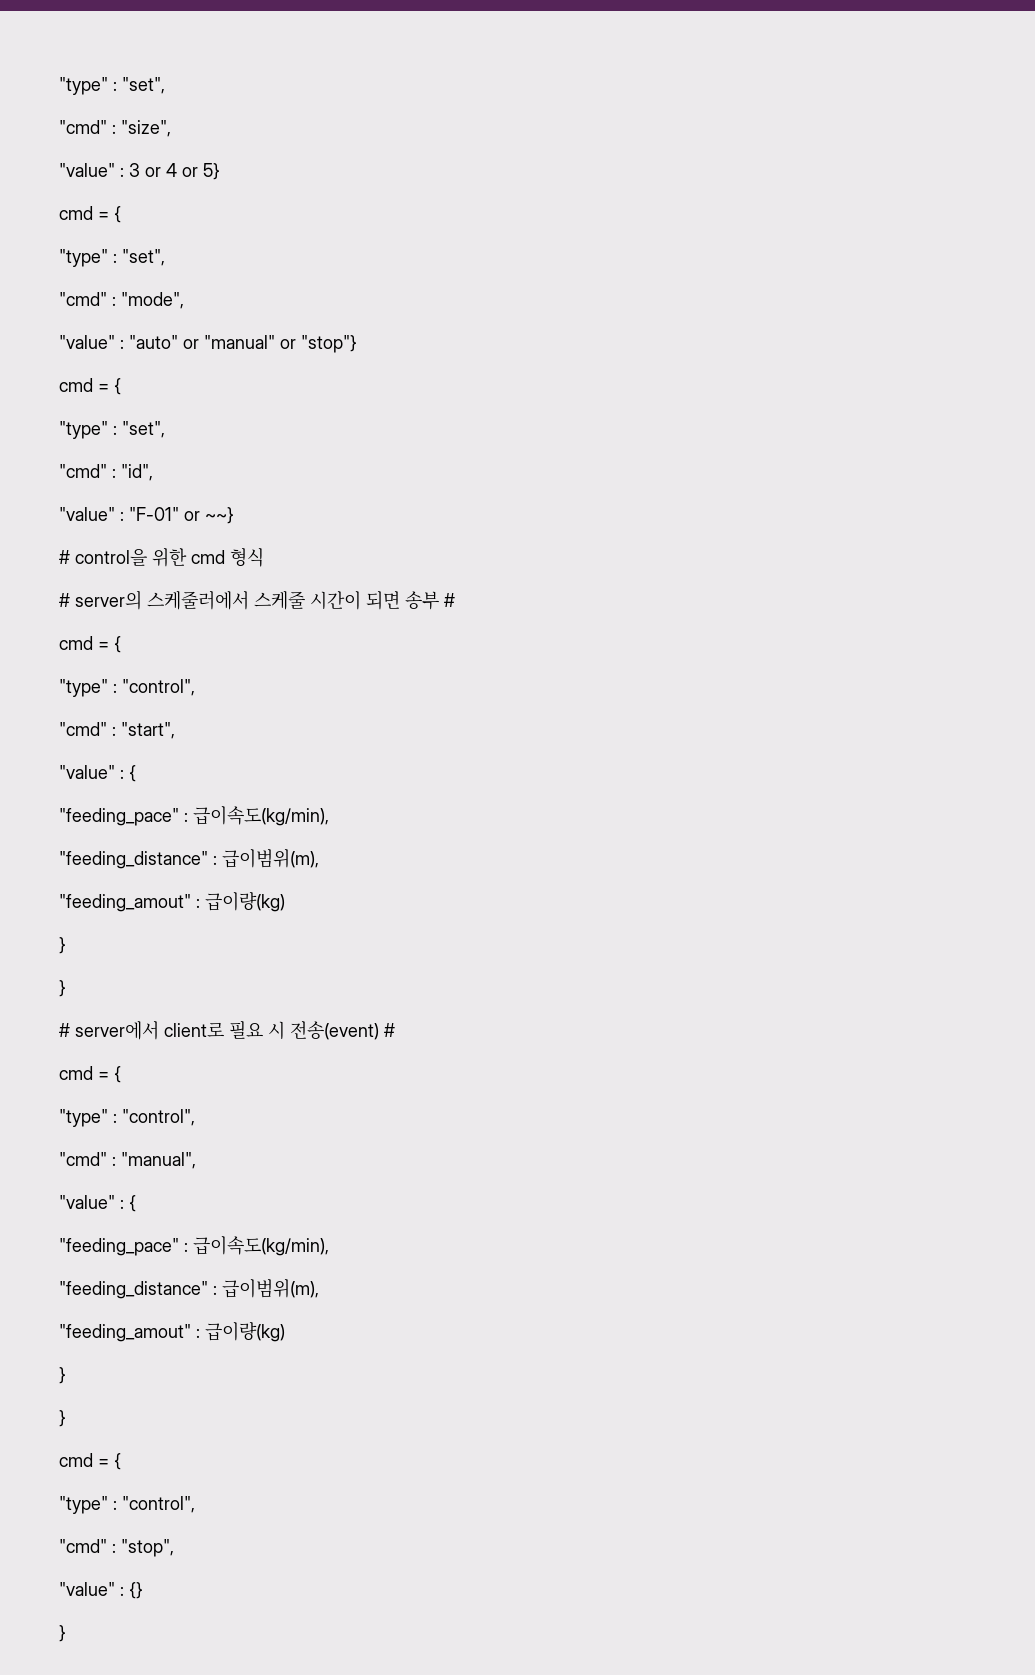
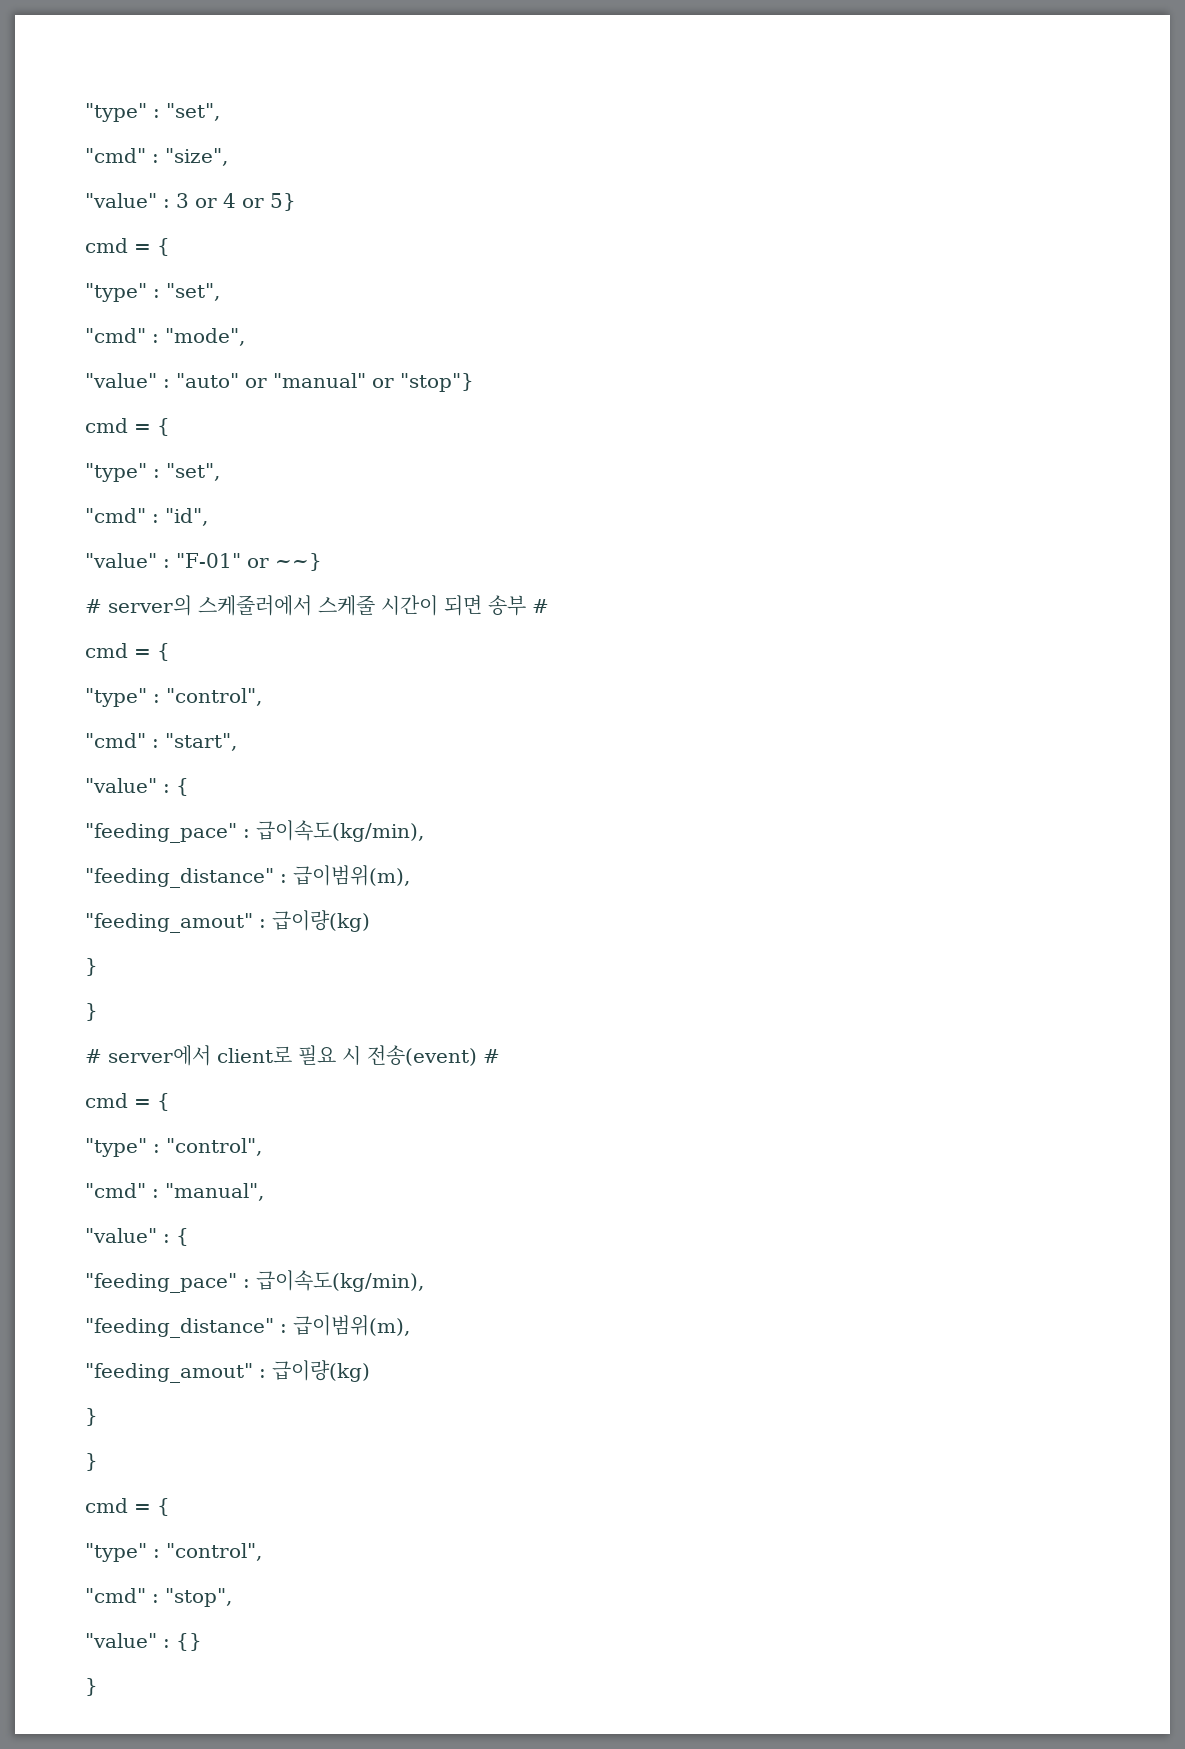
[59,548,264,567] // # control을 위한 cmd 형식 -> (322, 562) none

